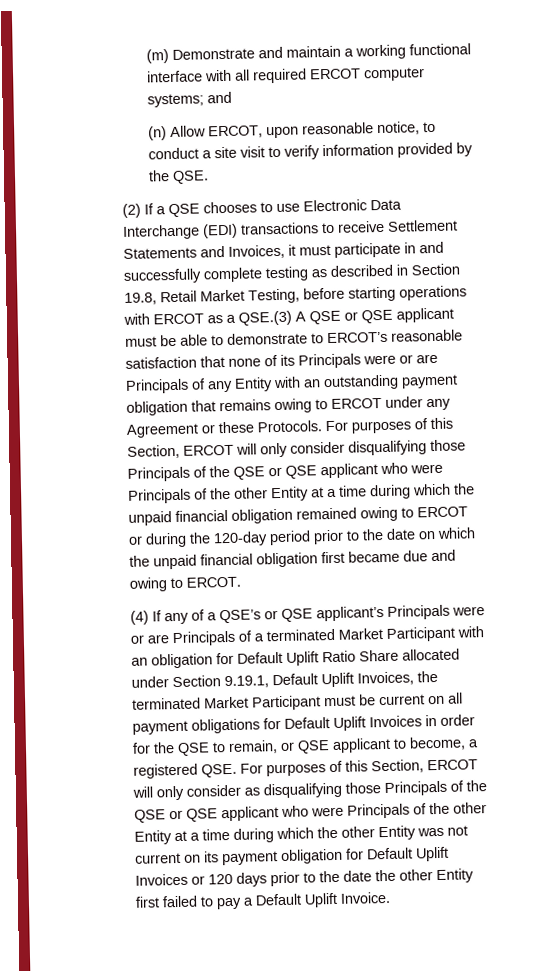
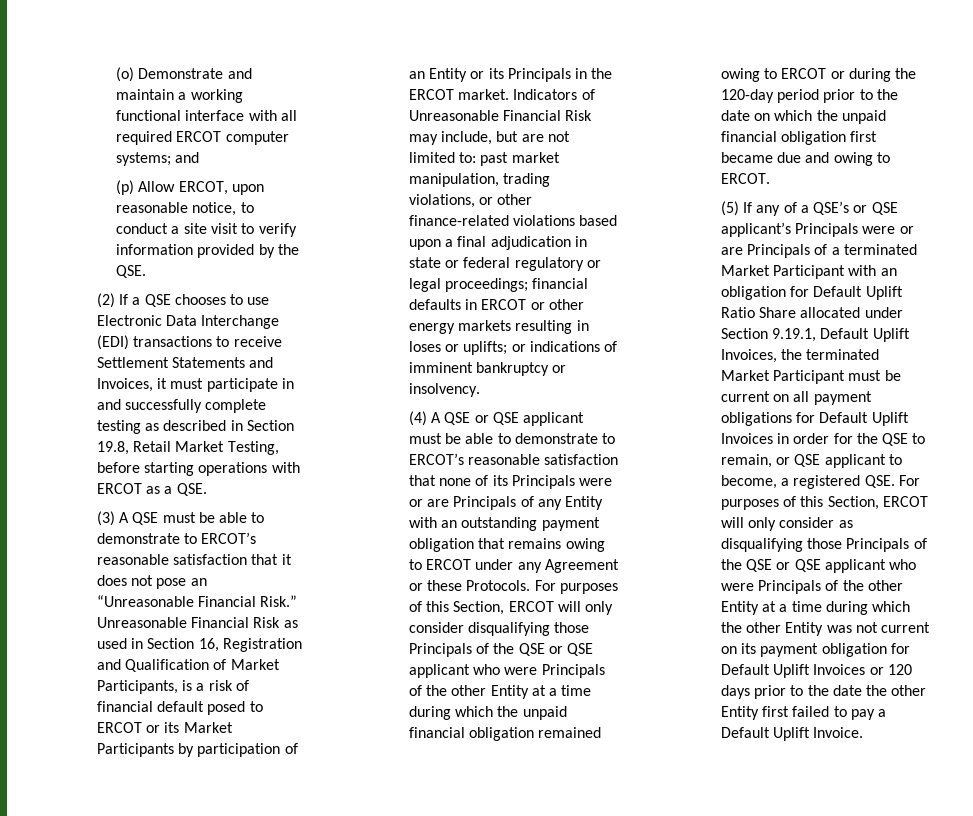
[145,49,169,64] (m) -> [115,67,134,82] (o)
[147,126,167,141] (n) -> [115,180,134,195] (p)
[237,310,292,326] QSE.(3) -> [176,483,207,496] [96,511,265,526] [96,532,257,544] [96,554,292,565] [96,575,207,589] [96,595,298,607] [96,617,298,628] [96,638,302,652] [96,659,280,672] [96,680,249,694] [96,701,263,715] [96,722,233,733] [96,743,298,757] [408,68,613,82] [408,89,595,100] [408,110,593,121] [408,131,570,145] [408,152,560,166] [408,173,550,187] [408,194,533,208] [408,215,618,226] [408,236,587,250] [408,257,601,271] [408,278,589,292] [408,299,584,310] [408,320,589,334] [408,341,618,355] [408,362,567,376] [408,383,480,397] [408,411,427,426] QSE. // (3) A QSE must be able to demonstrate to ERCOT’s reasonable satisfaction that it does not pose an “Unreasonable Financial Risk.” Unreasonable Financial Risk as used in Section 16, Registration and Qualification of Market Participants, is a risk of financial default posed to ERCOT or its Market Participants by participation of an Entity or its Principals in the ERCOT market. Indicators of Unreasonable Financial Risk may include, but are not limited to: past market manipulation, trading violations, or other finance-related violations based upon a final adjudication in state or federal regulatory or legal proceedings; financial defaults in ERCOT or other energy markets resulting in loses or uplifts; or indications of imminent bankruptcy or insolvency. // (4)
[129,610,149,625] (4) -> [720,201,739,216] (5)

